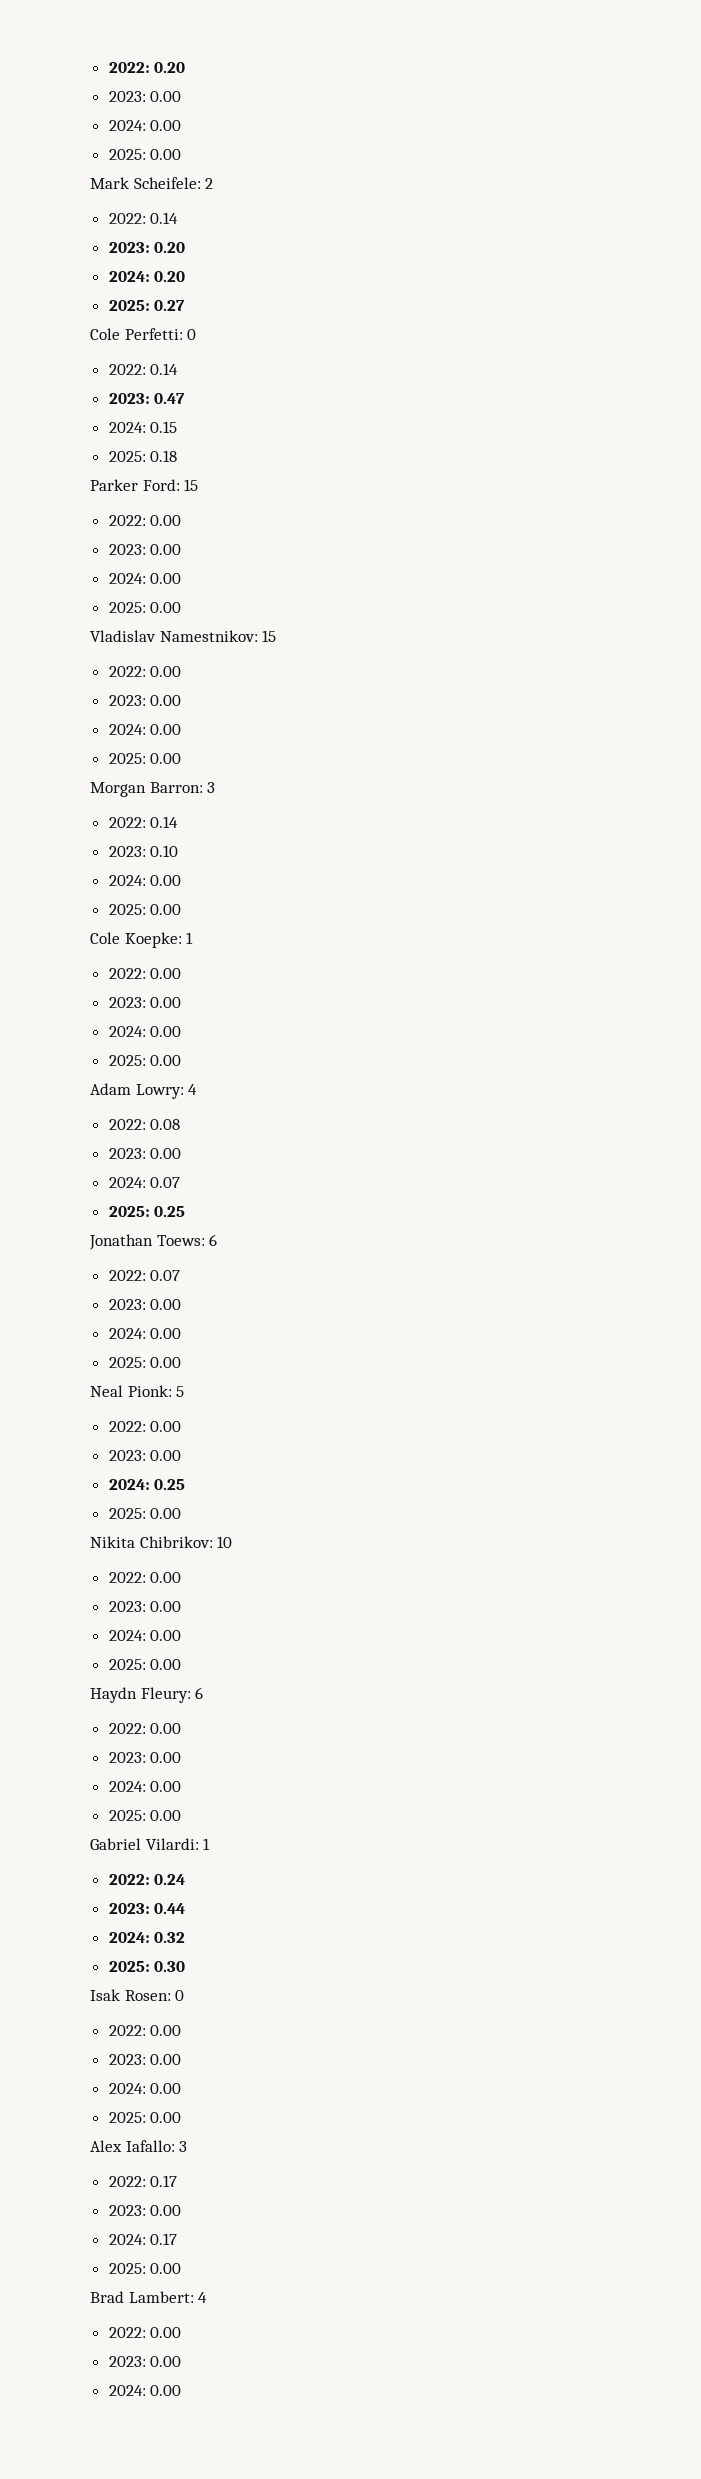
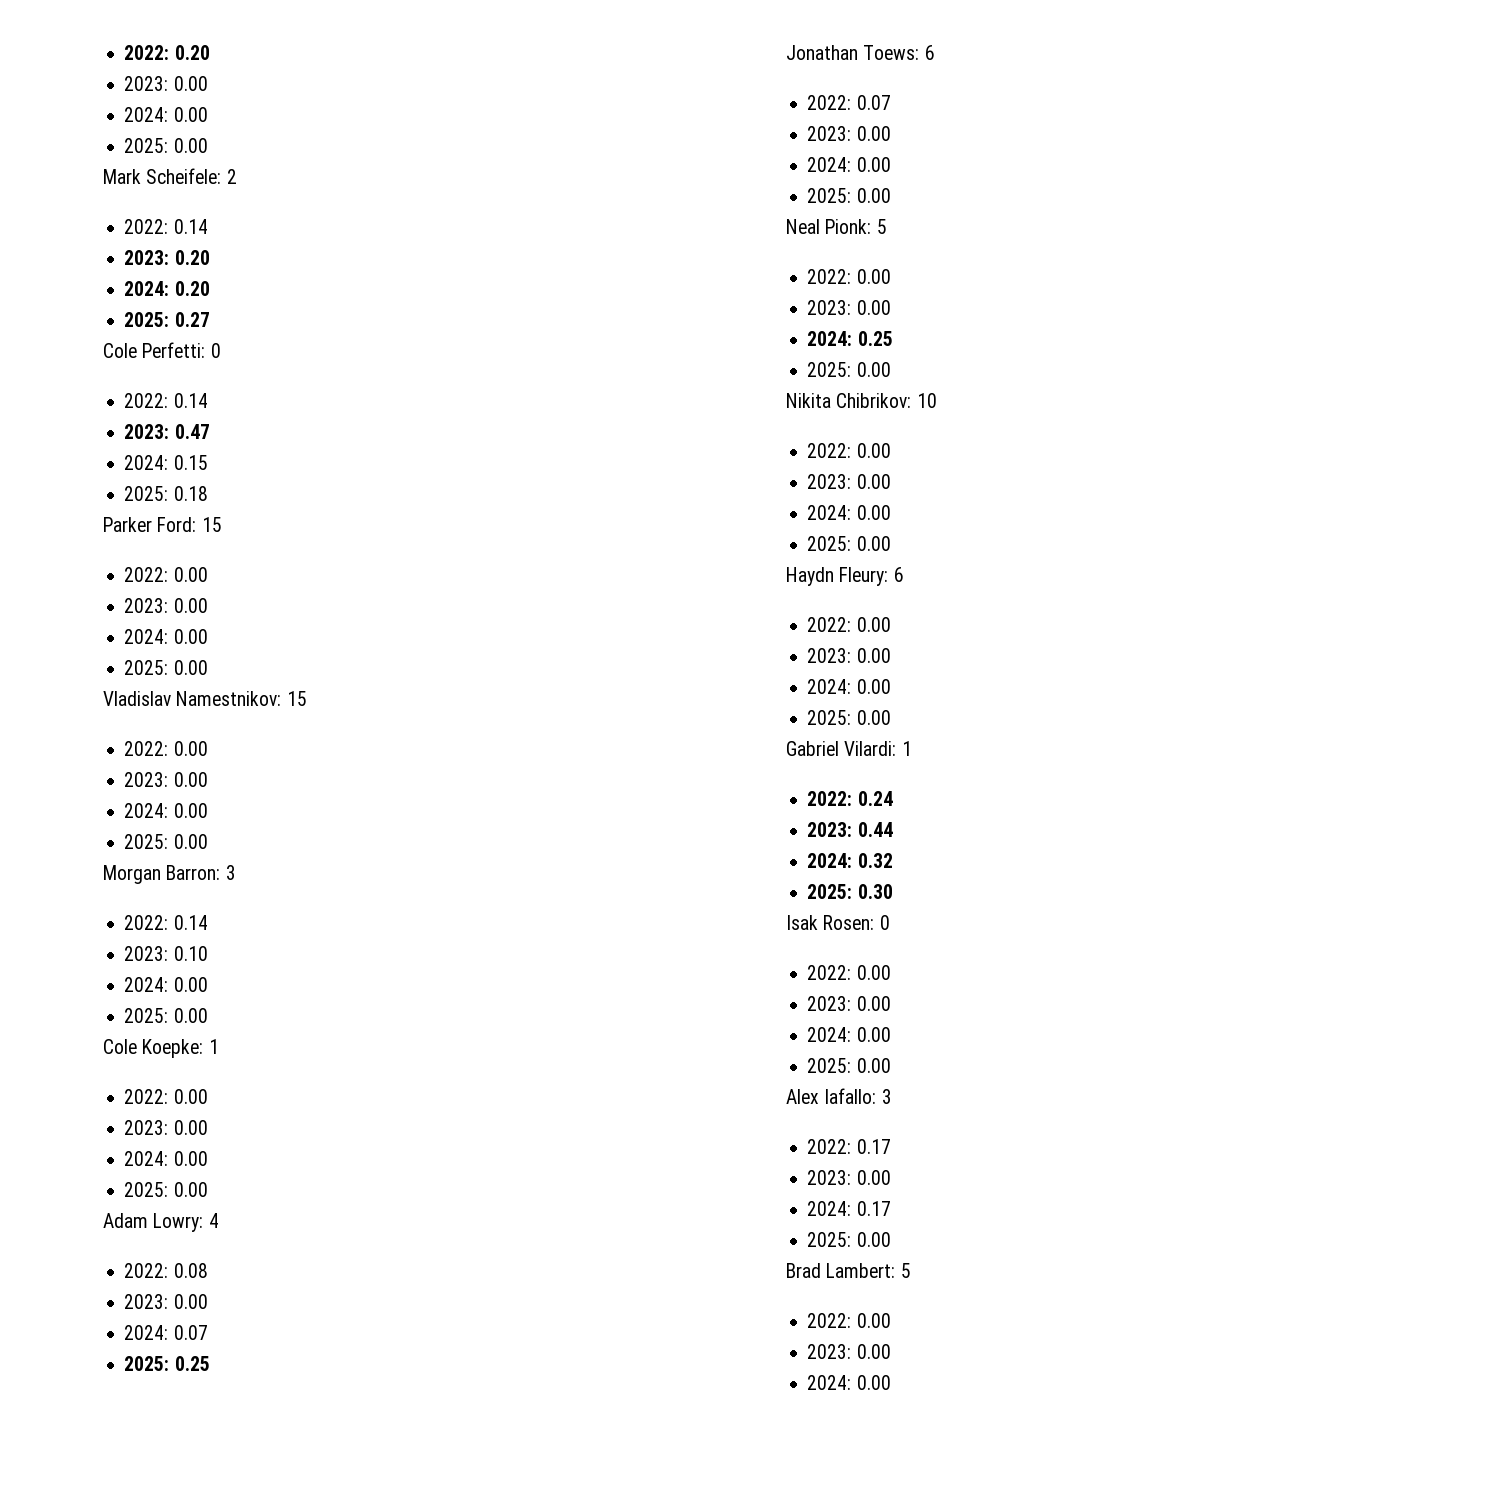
[198,2292,208,2303] 4 -> [900,1263,911,1278] 5

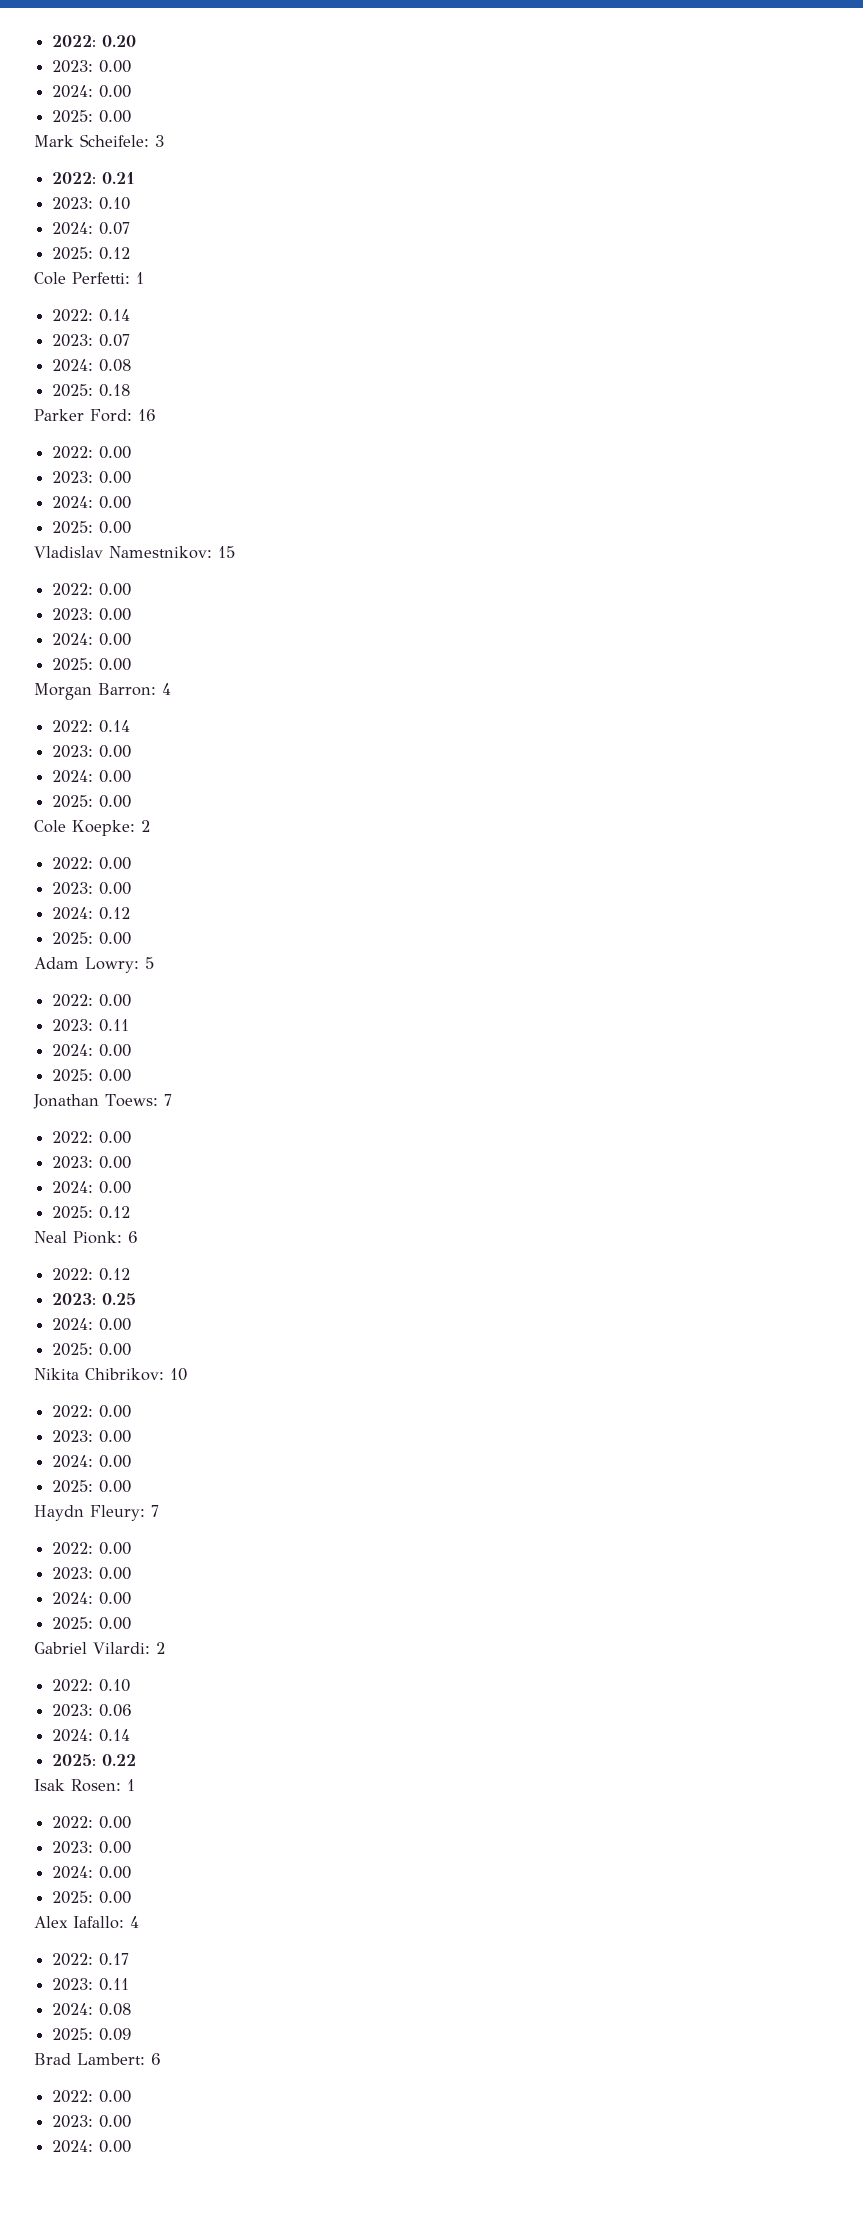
[226,169,237,184] [124,219,208,234] [124,250,210,265] [124,281,210,296] [124,312,210,327] [103,342,221,358] [124,393,208,408] [124,424,210,439] [124,455,208,470] 2 // 2022: 0.14 // 2023: 0.20 // 2024: 0.20 // 2025: 0.27 // Cole Perfetti: 0 // 2022: 0.14 // 2023: 0.47 // 2024: 0.15 -> [155,135,164,147] [52,172,136,184] [52,197,131,210] [52,222,131,235] [52,247,131,260] [34,272,144,285] [52,309,131,322] [52,334,131,347] [52,359,132,372] 3 // 2022: 0.21 // 2023: 0.10 // 2024: 0.07 // 2025: 0.12 // Cole Perfetti: 1 // 2022: 0.14 // 2023: 0.07 // 2024: 0.08
[201,517,222,532] 15 -> [138,409,156,421] 16
[225,865,236,880] [124,915,208,930] [124,946,208,961] 3 // 2022: 0.14 // 2023: 0.10 -> [162,683,171,695] [52,720,131,733] [52,745,132,758] 4 // 2022: 0.14 // 2023: 0.00
[208,1039,219,1054] [124,1089,208,1104] [124,1120,208,1135] [124,1151,208,1166] [124,1182,208,1197] [103,1213,219,1232] [124,1263,208,1278] [124,1294,208,1309] [124,1325,208,1340] [124,1356,210,1371] [786,45,935,60] [807,95,891,110] [807,126,891,141] [807,157,891,172] [807,188,891,203] [786,219,887,234] [807,269,891,284] [807,300,891,315] [807,331,893,346] [807,362,891,377] 1 // 2022: 0.00 // 2023: 0.00 // 2024: 0.00 // 2025: 0.00 // Adam Lowry: 4 // 2022: 0.08 // 2023: 0.00 // 2024: 0.07 // 2025: 0.25 // Jonathan Toews: 6 // 2022: 0.07 // 2023: 0.00 // 2024: 0.00 // 2025: 0.00 // Neal Pionk: 5 // 2022: 0.00 // 2023: 0.00 // 2024: 0.25 // 2025: 0.00 -> [141,820,150,832] [52,857,132,870] [52,882,132,895] [52,907,131,920] [52,932,132,945] [34,957,154,973] [52,994,132,1007] [52,1019,130,1032] [52,1044,132,1057] [52,1069,132,1082] [33,1094,172,1109] [52,1131,132,1144] [52,1156,132,1169] [52,1181,132,1194] [52,1206,131,1219] [34,1231,138,1244] [52,1268,131,1281] [52,1293,137,1305] [52,1318,132,1331] [52,1343,132,1356] 2 // 2022: 0.00 // 2023: 0.00 // 2024: 0.12 // 2025: 0.00 // Adam Lowry: 5 // 2022: 0.00 // 2023: 0.11 // 2024: 0.00 // 2025: 0.00 // Jonathan Toews: 7 // 2022: 0.00 // 2023: 0.00 // 2024: 0.00 // 2025: 0.12 // Neal Pionk: 6 // 2022: 0.12 // 2023: 0.25 // 2024: 0.00 // 2025: 0.00
[893,567,904,582] 6 -> [151,1505,159,1517] 7
[901,741,912,756] [807,791,893,806] [807,822,893,837] [807,853,893,868] [807,884,893,899] 1 // 2022: 0.24 // 2023: 0.44 // 2024: 0.32 // 2025: 0.30 -> [155,1642,165,1654] [52,1679,131,1692] [52,1704,133,1717] [52,1729,131,1742] [52,1754,137,1766] 2 // 2022: 0.10 // 2023: 0.06 // 2024: 0.14 // 2025: 0.22
[879,915,890,930] 0 -> [127,1779,135,1791] 1
[881,1089,892,1104] 3 -> [130,1916,139,1928] 4
[856,1170,891,1185] [807,1201,891,1216] [807,1232,891,1247] 0.00 // 2024: 0.17 // 2025: 0.00 -> [99,1978,130,1991] [52,2003,132,2016] [52,2028,132,2041] 0.11 // 2024: 0.08 // 2025: 0.09
[900,1263,911,1278] 5 -> [151,2053,161,2065] 6

